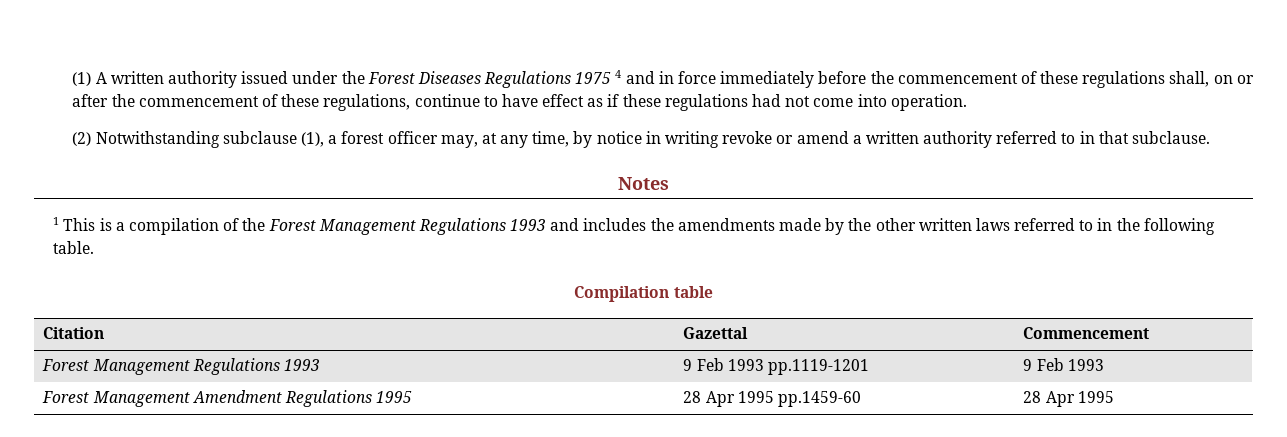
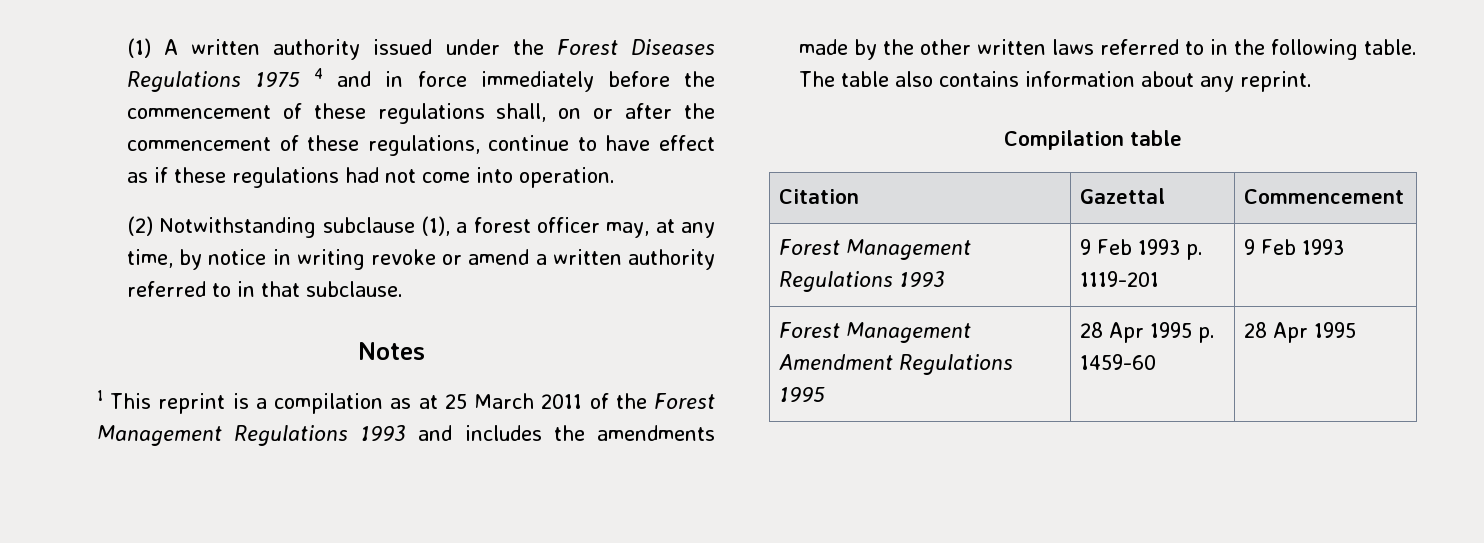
(96, 224) none -> [158,393,226,414] reprint
(219, 226) none -> [390,393,583,409] as at 25 March 2011
(95, 247) none -> [798,71,1312,92] The table also contains information about any reprint.
[767,359,869,375] pp.1119-1201 -> [1185,244,1203,260] [1080,271,1160,287] p. 1119-201
[777,391,861,407] pp.1459-60 -> [1198,327,1216,343] [1080,354,1157,370] p. 1459-60

